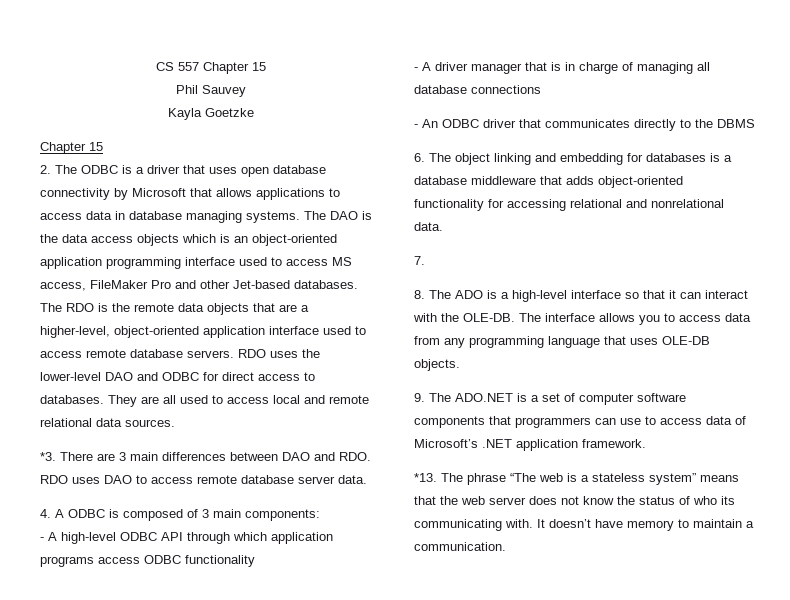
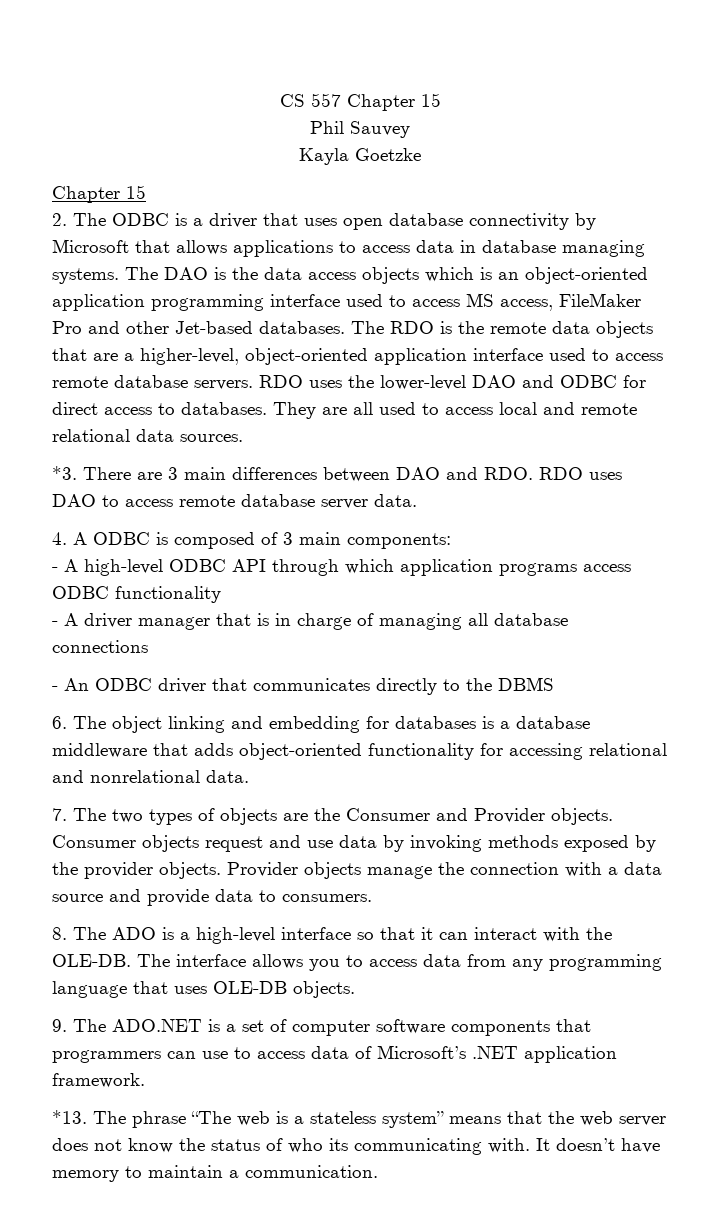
(425, 260) none -> [73,808,613,825] [52,835,656,852] [52,862,662,879] [52,889,372,906] The two types of objects are the Consumer and Provider objects. Consumer objects request and use data by invoking methods exposed by the provider objects. Provider objects manage the connection with a data source and provide data to consumers.

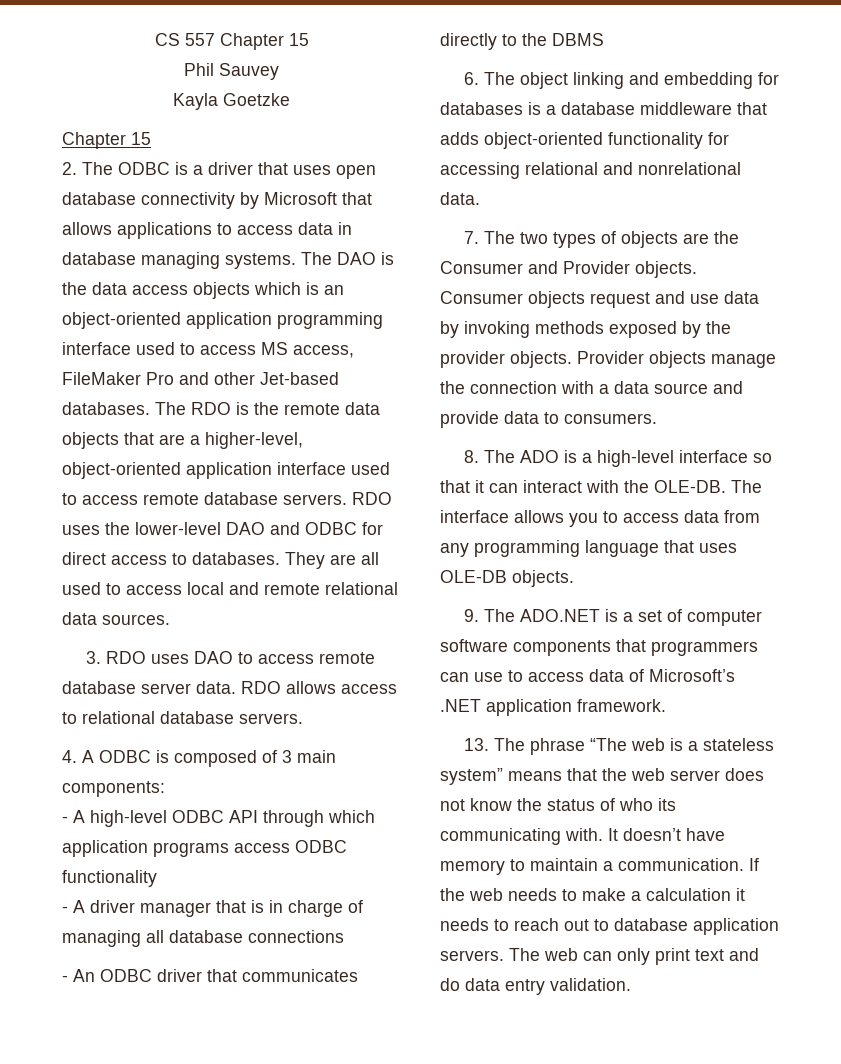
[52,466,533,482] *3. There are 3 main differences between DAO and RDO. -> [85,651,101,664] 3.
(417, 500) none -> [241,681,397,694] [62,711,303,724] RDO allows access to relational database servers.
[52,1110,87,1124] *13. -> [463,738,489,751] 13.
(378, 1171) none -> [749,858,759,871] [440,888,745,901] [440,918,779,935] [440,948,759,965] [440,978,631,995] If the web needs to make a calculation it needs to reach out to database application servers. The web can only print text and do data entry validation.

